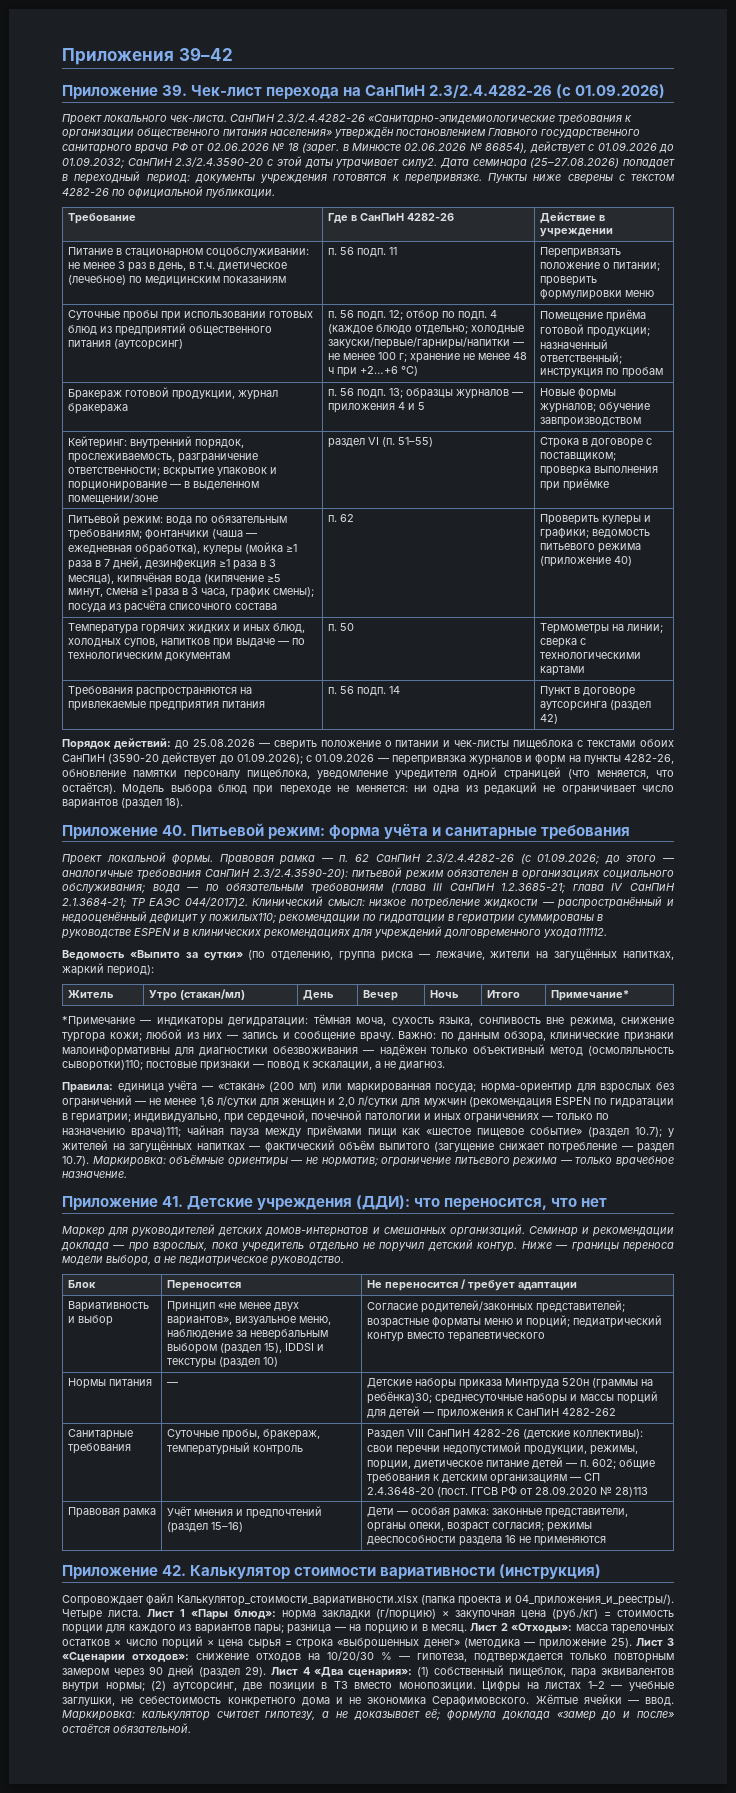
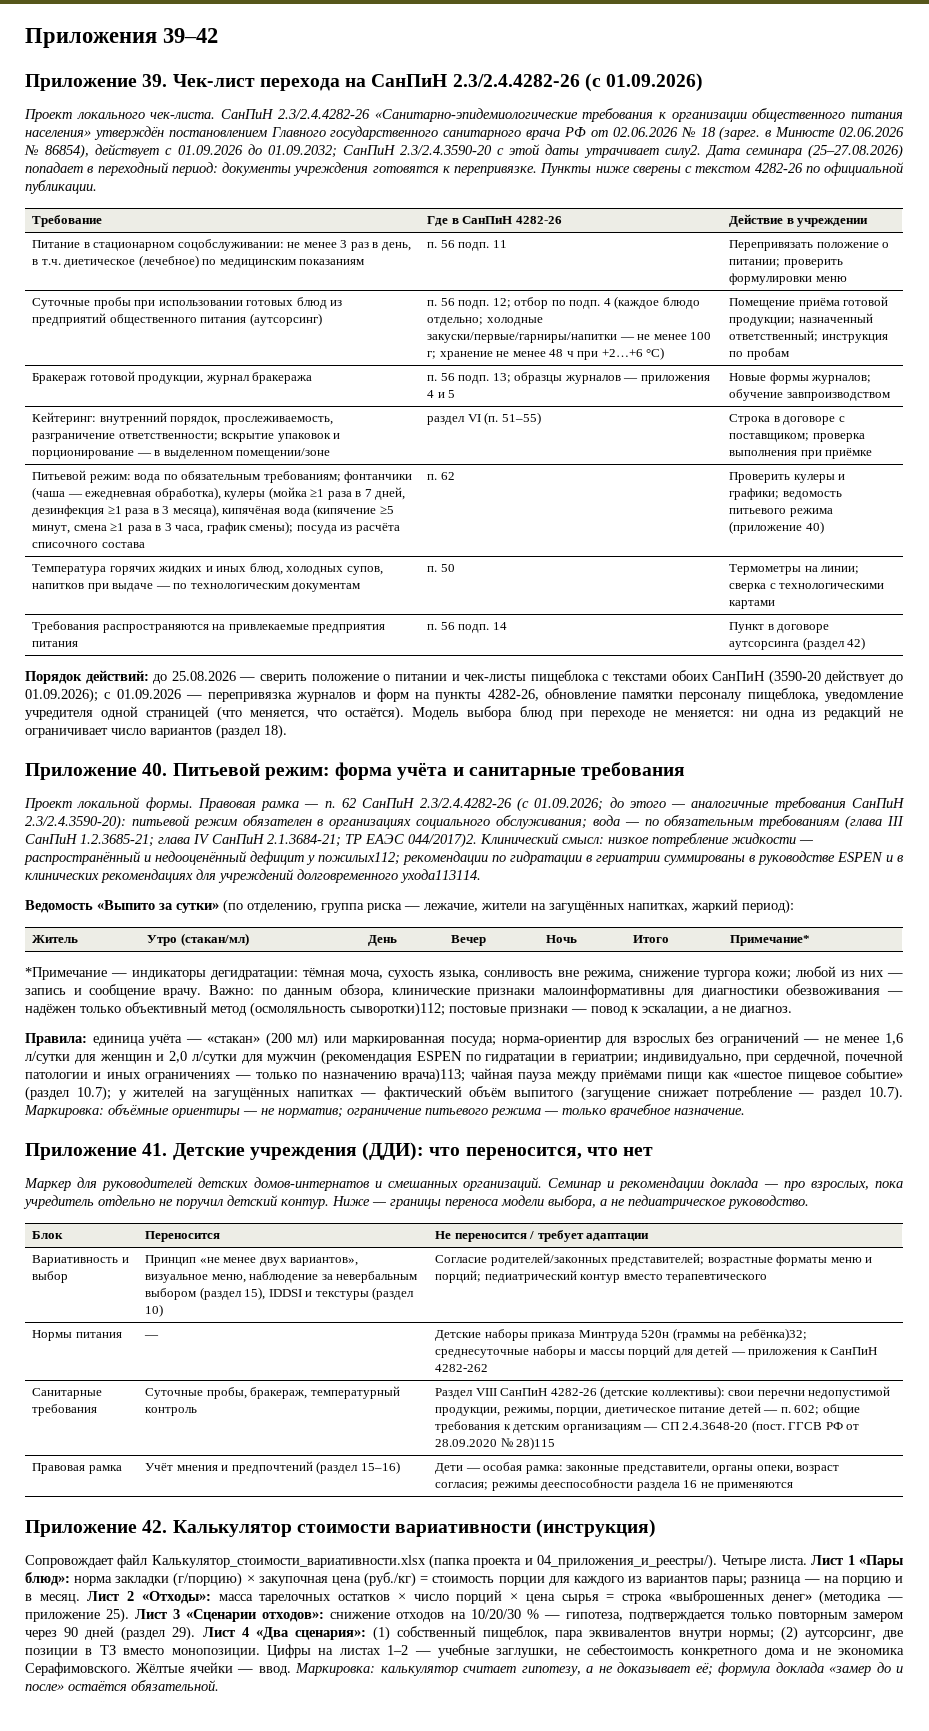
[209,913,276,923] пожилых110; -> [318,852,400,865] пожилых112;
[543,928,607,938] ухода111112. -> [400,869,481,883] ухода113114.
[62,1060,143,1071] сыворотки)110; -> [350,1002,445,1017] сыворотки)112;
[130,1127,181,1138] врача)111; -> [402,1068,466,1083] врача)113;
[366,1391,432,1404] ребёнка)30; -> [739,1328,807,1341] ребёнка)32;
[614,1487,648,1497] 28)113 -> [516,1437,556,1450] 28)115

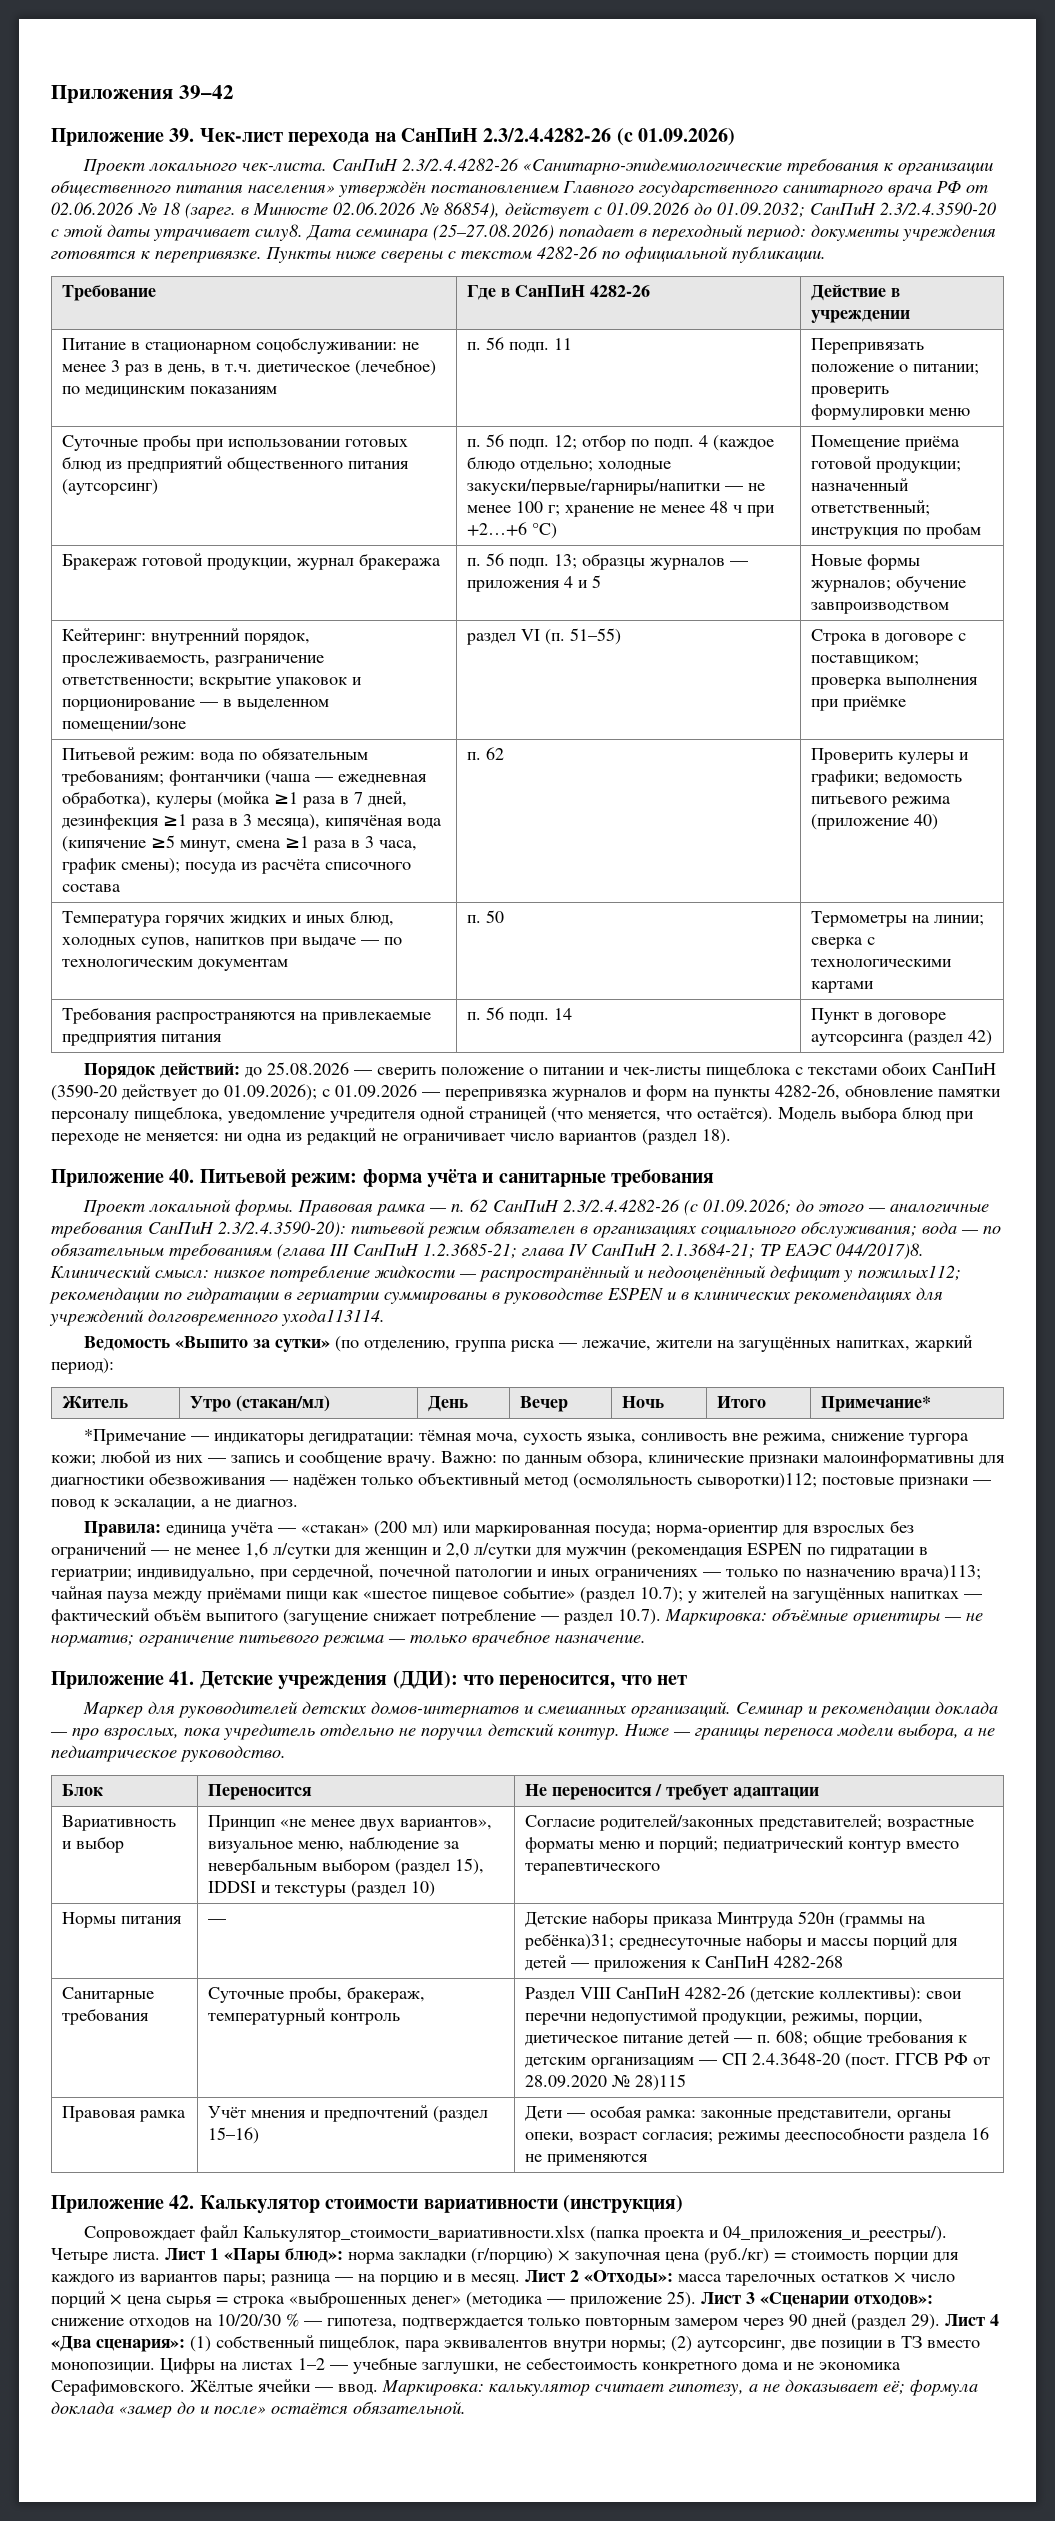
[664,145,701,158] силу2. -> [255,224,303,241] силу8.
[408,833,477,848] 044/2017)2. -> [836,1243,924,1260] 044/2017)8.
[739,1328,807,1341] ребёнка)32; -> [524,1933,615,1950] ребёнка)31;
[435,1364,489,1372] 4282-262 -> [774,1955,844,1968] 4282-268
[794,1405,820,1415] 602; -> [776,2030,809,2046] 608;

